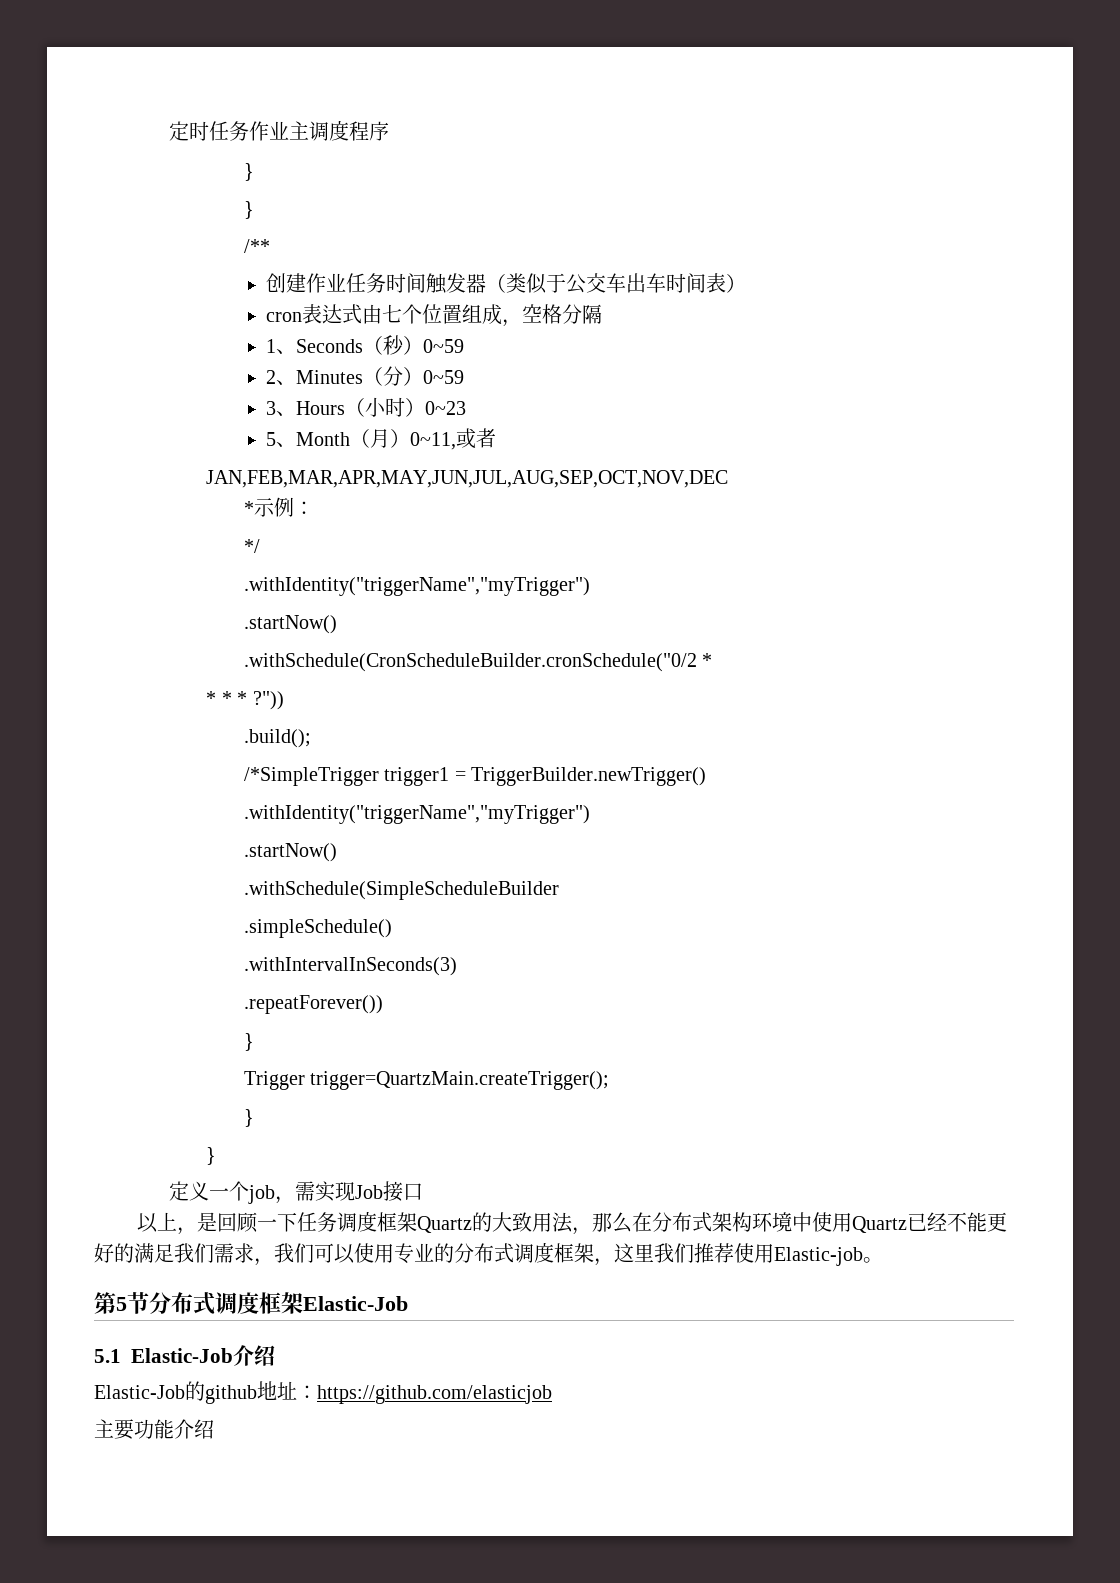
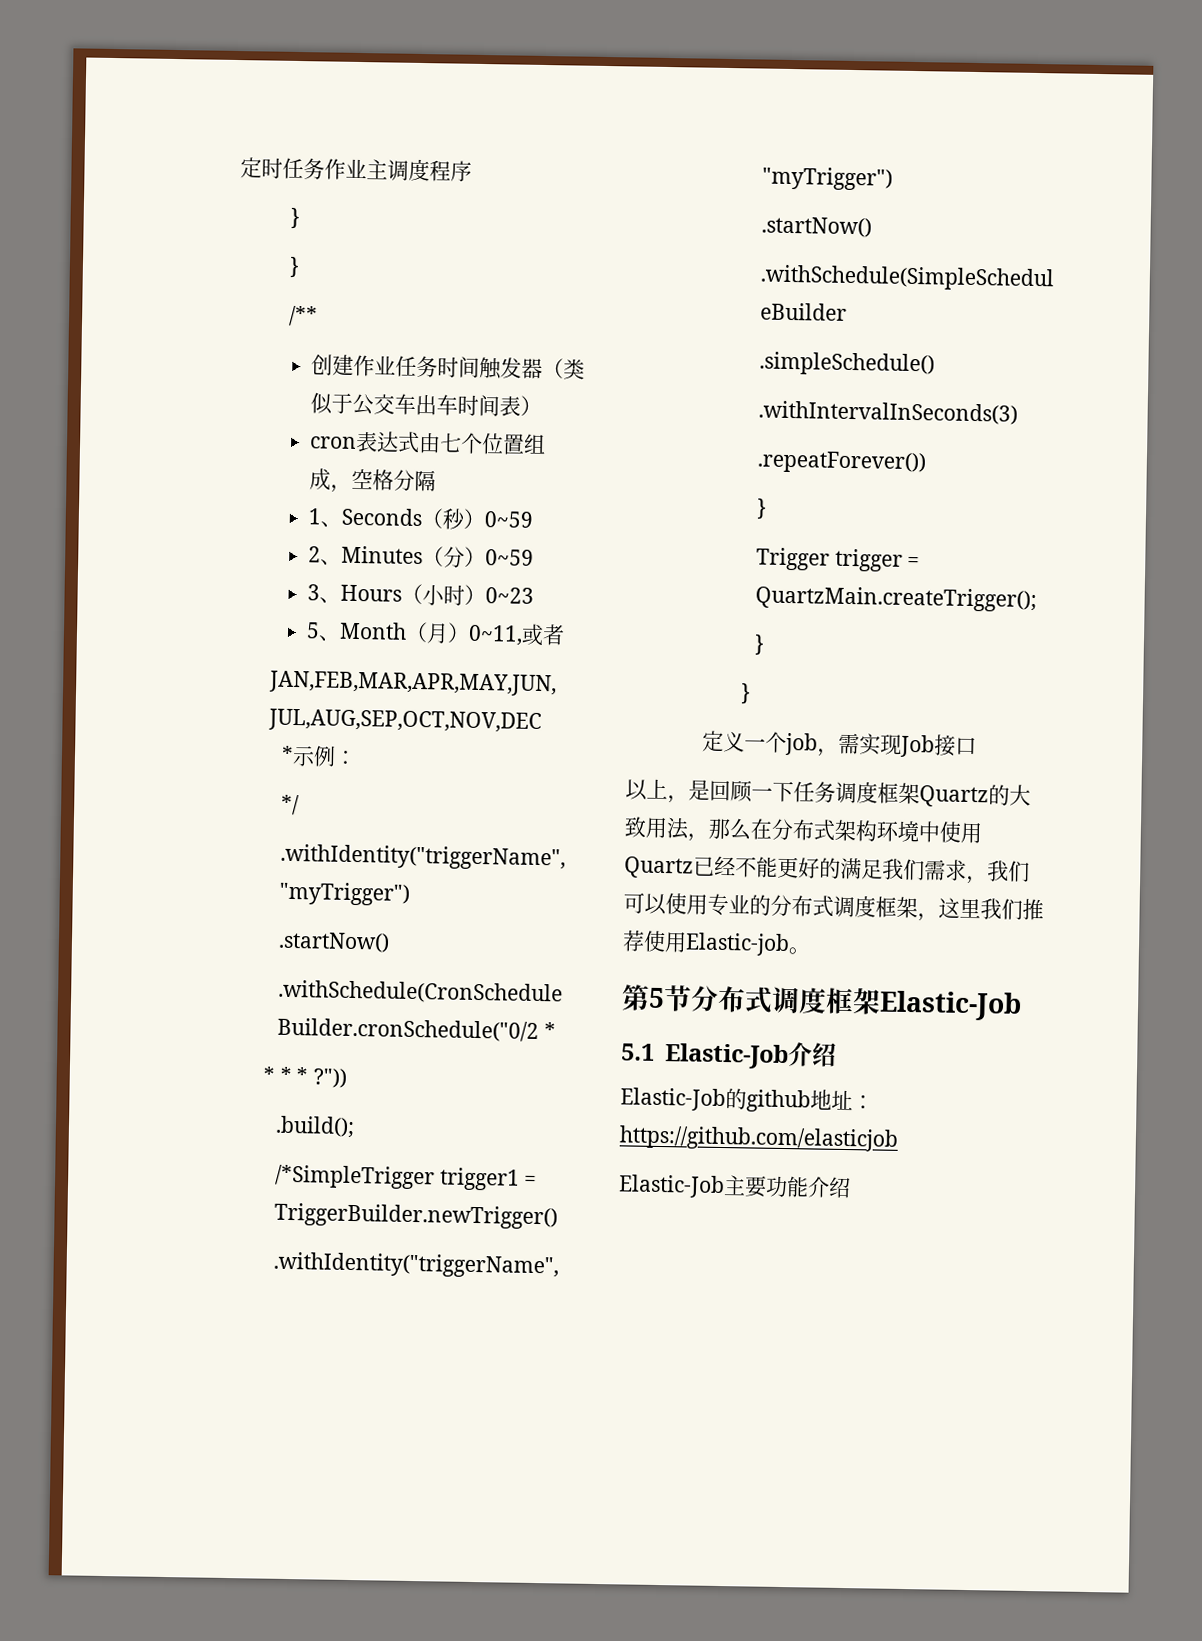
[310,1071,610,1090] trigger=QuartzMain.createTrigger(); -> [834,548,921,572] [754,585,1037,613] trigger = QuartzMain.createTrigger();
(552, 1394) none -> [618,1174,725,1199] Elastic-Job

